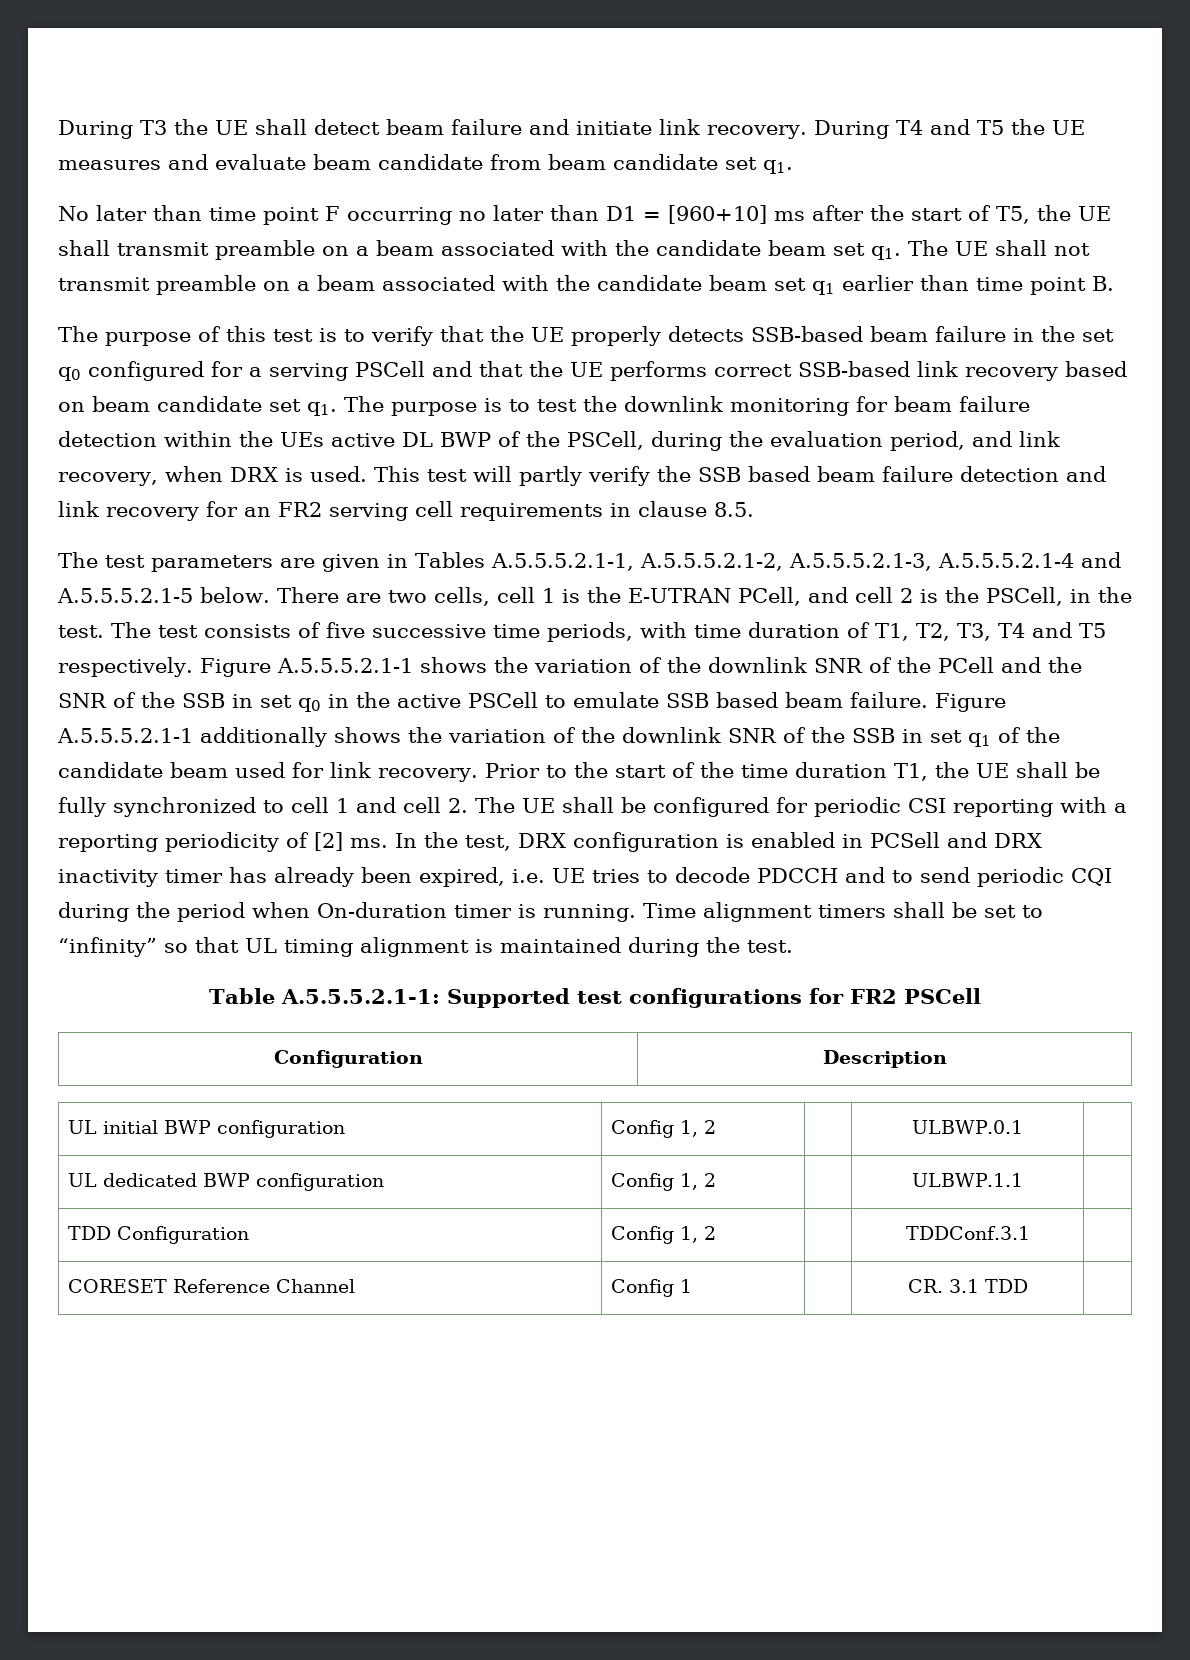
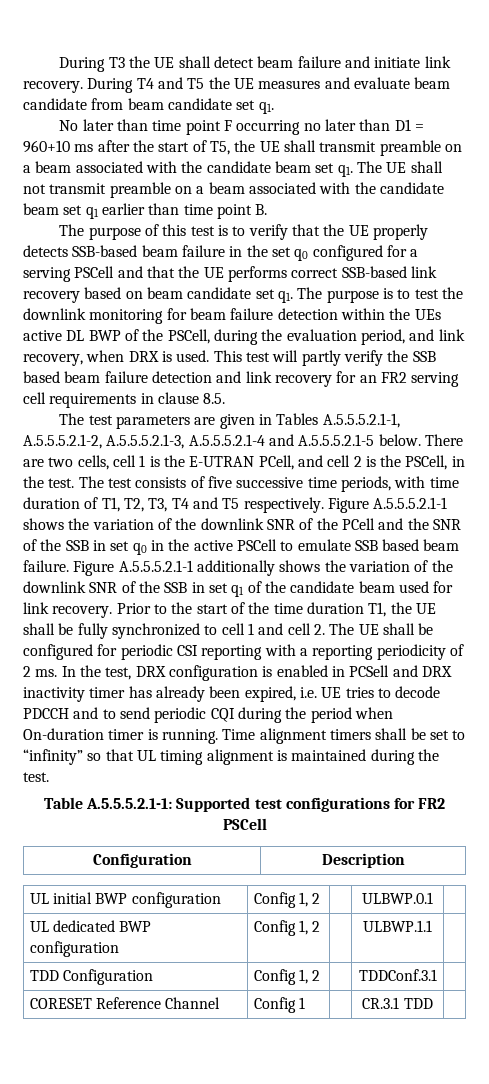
[668,205,767,224] [960+10] -> [23,140,70,153] 960+10
[314,832,343,851] [2] -> [23,666,31,677] 2
[907,1279,979,1293] CR. 3.1 -> [362,997,400,1009] CR.3.1

